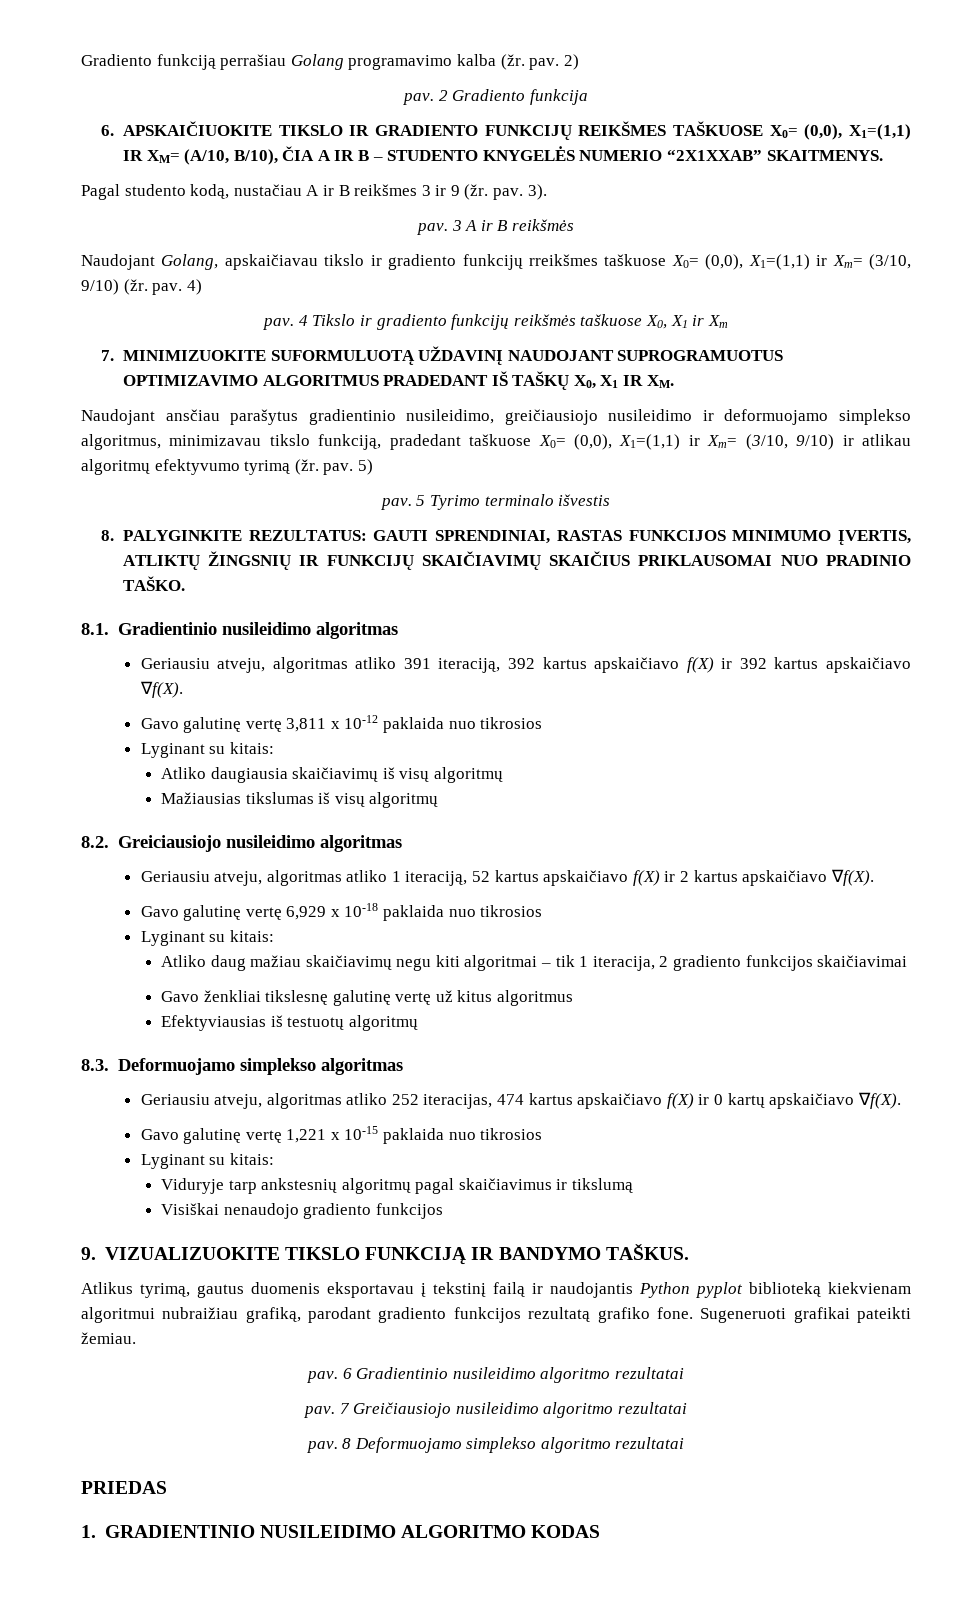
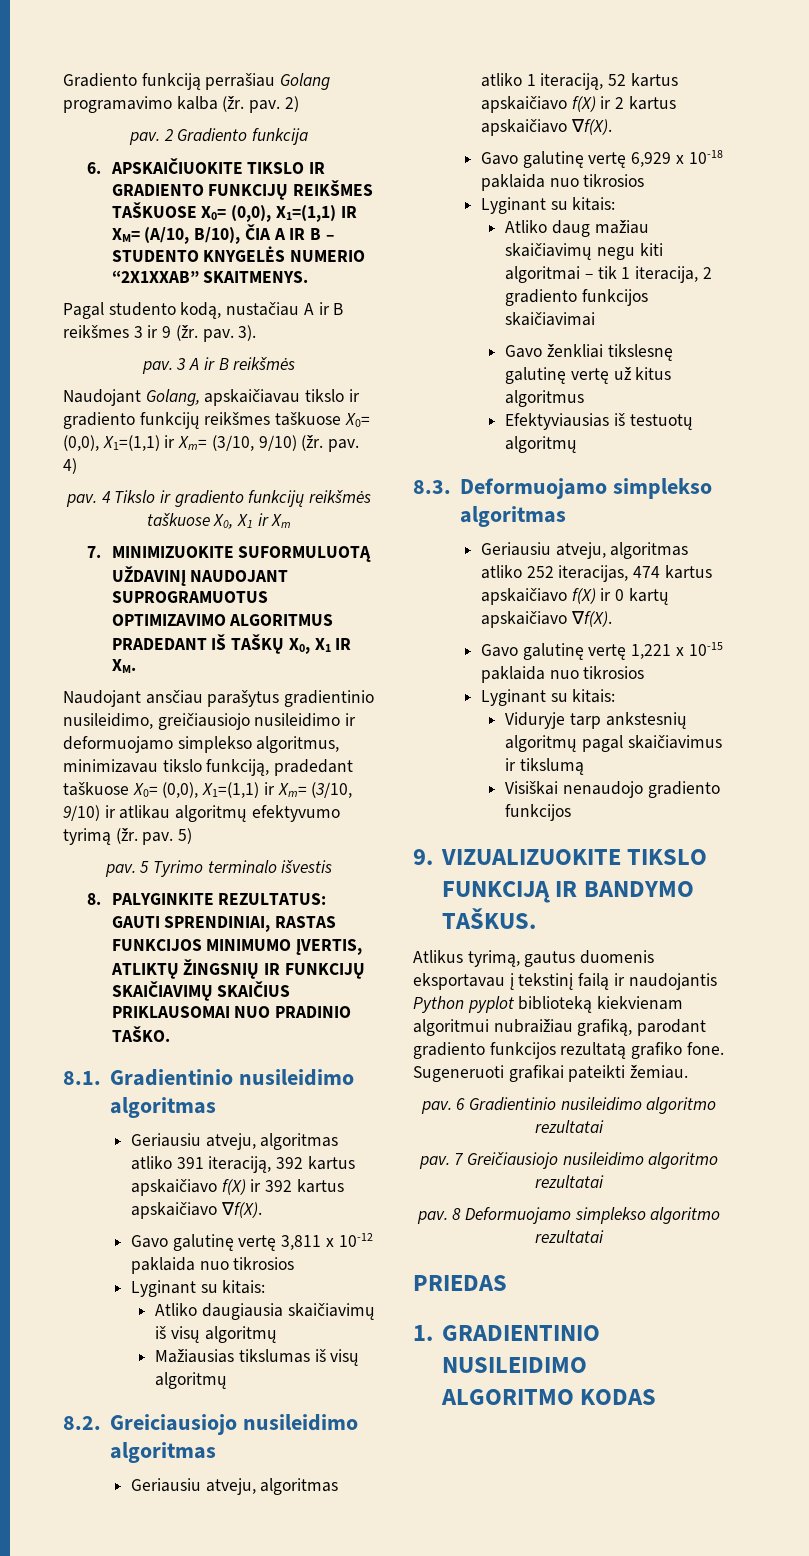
[529,254,598,266] rreikšmes -> [204,412,271,425] reikšmes

